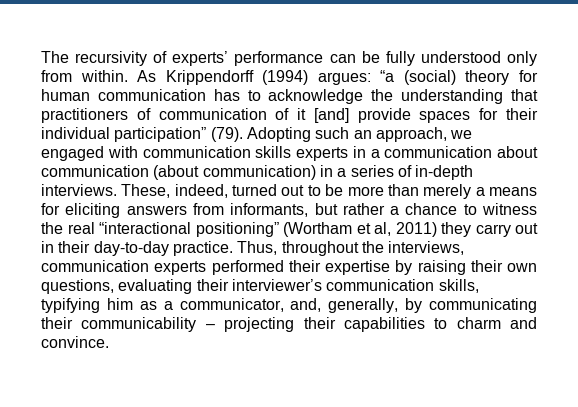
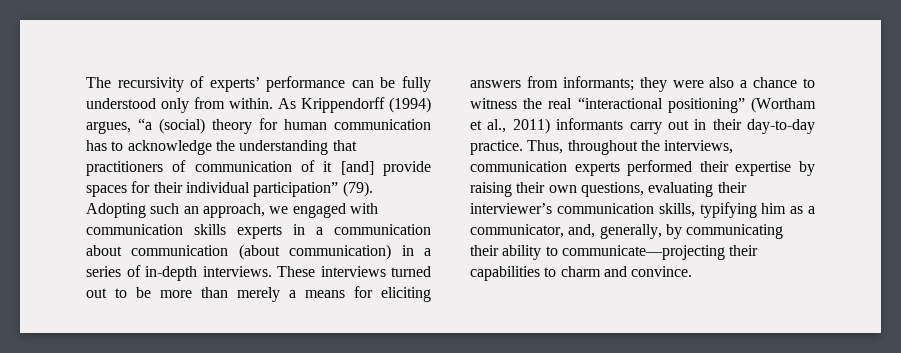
[317,72,371,85] argues: -> [86,121,131,134] argues,
[121,184,228,198] These, indeed, -> [277,266,386,277] These interviews
[230,203,385,217] informants, but rather -> [562,76,735,92] informants; they were also
[374,222,471,237] al, 2011) they -> [487,118,624,134] al., 2011) informants
[81,317,295,332] communicability – projecting -> [502,245,725,260] ability to communicate—projecting

